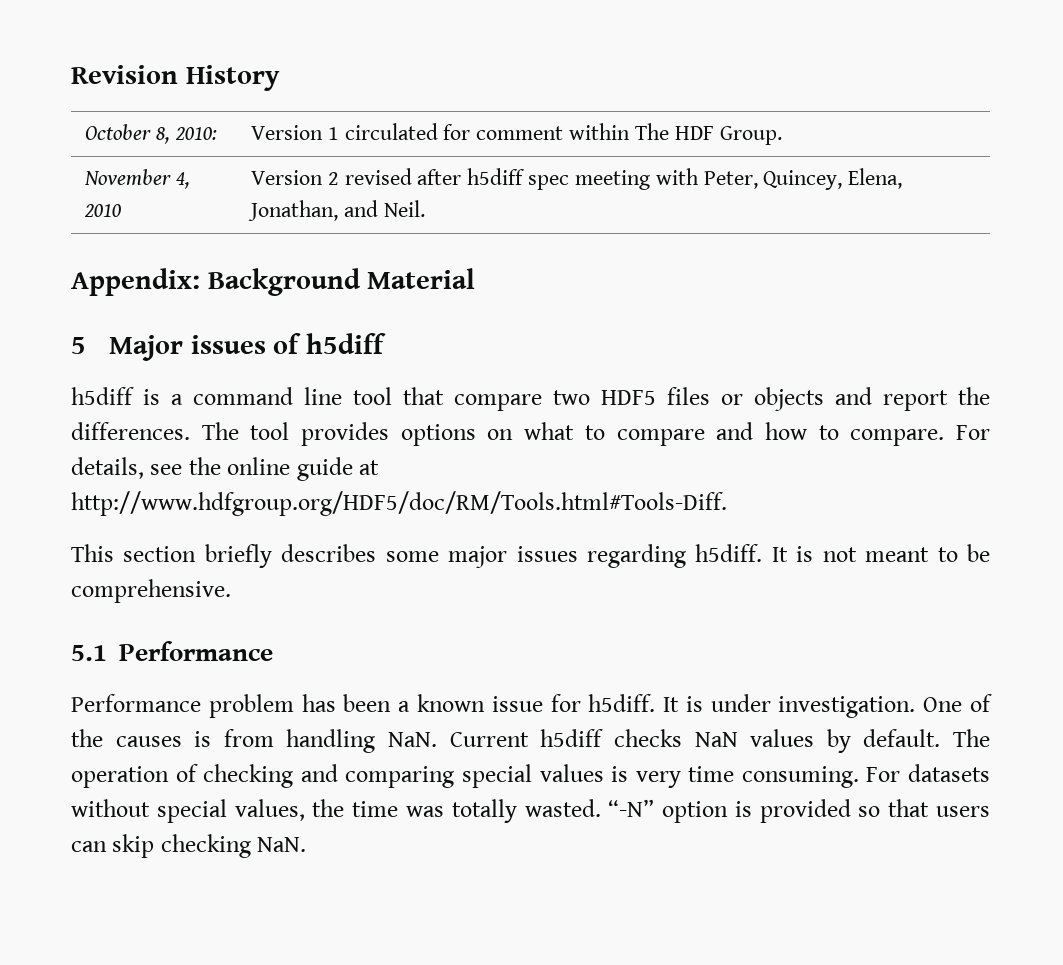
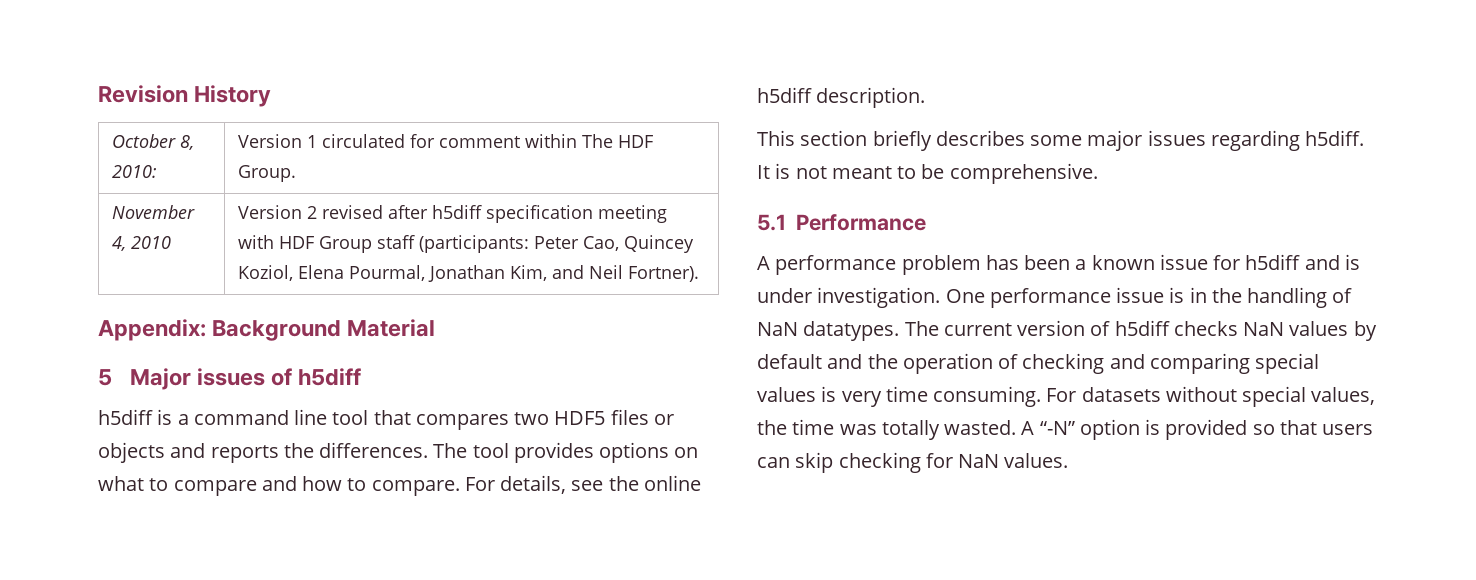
[528,175,570,190] spec -> [485,205,593,223] specification
[703,168,903,190] [248,200,425,221] Peter, Quincey, Elena, Jonathan, and Neil. -> [278,235,694,253] [237,265,699,282] HDF Group staff (participants: Peter Cao, Quincey Koziol, Elena Pourmal, Jonathan Kim, and Neil Fortner).
[454,394,542,411] compare -> [415,414,509,430] compares
[883,390,948,411] report -> [210,445,279,463] reports
[296,457,380,481] [71,491,727,516] guide at http://www.hdfgroup.org/HDF5/doc/RM/Tools.html#Tools-Diff. -> [757,87,926,108] h5diff description.
[71,694,201,712] Performance -> [757,255,897,275] A performance
[588,694,680,712] h5diff. It -> [1245,254,1340,270] h5diff and
[970,694,993,712] [71,729,529,753] of the causes is from handling NaN. Current -> [989,287,1353,308] [757,320,1111,341] performance issue is in the handling of NaN datatypes. The current version of
[863,729,991,747] default. The -> [757,354,898,369] default and the
(601, 808) none -> [1021,421,1035,435] A
[257,837,307,852] NaN. -> [925,453,1069,468] for NaN values.

